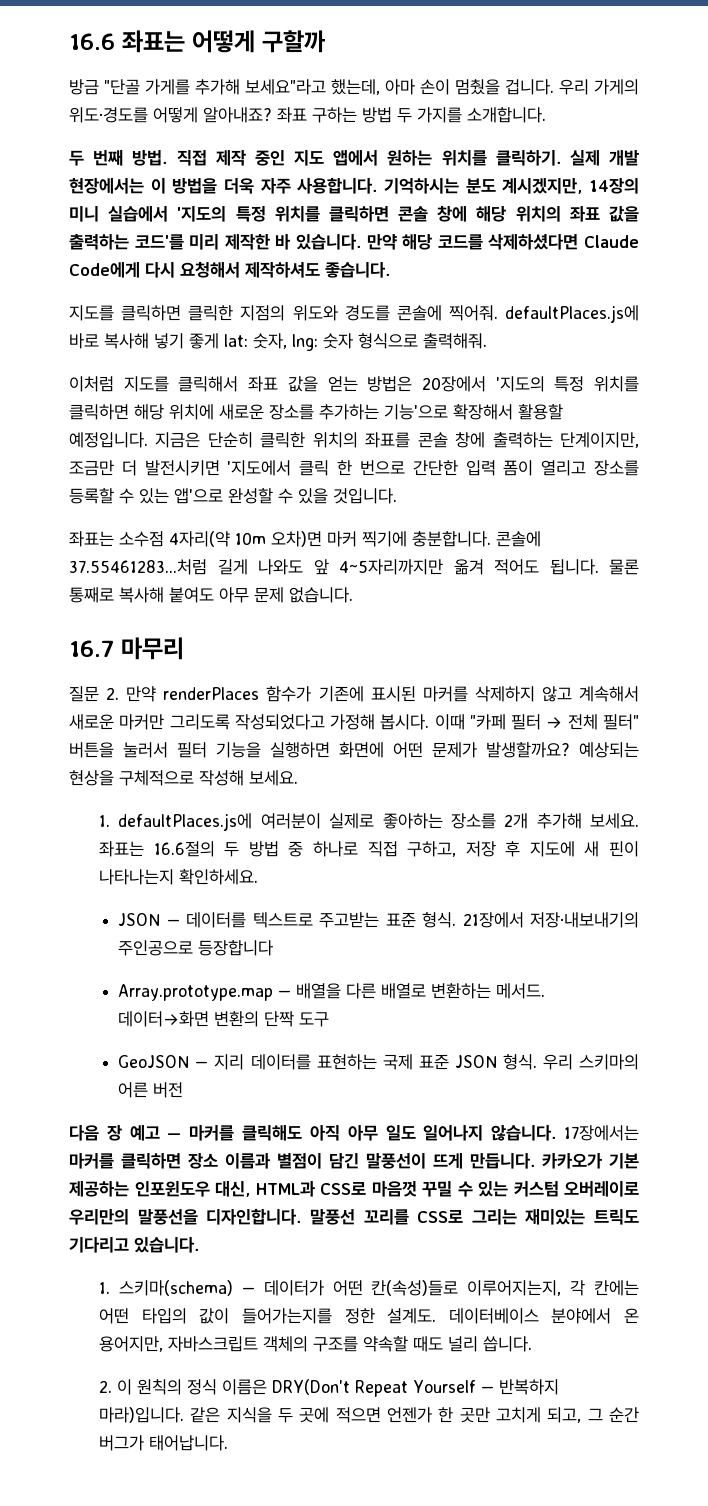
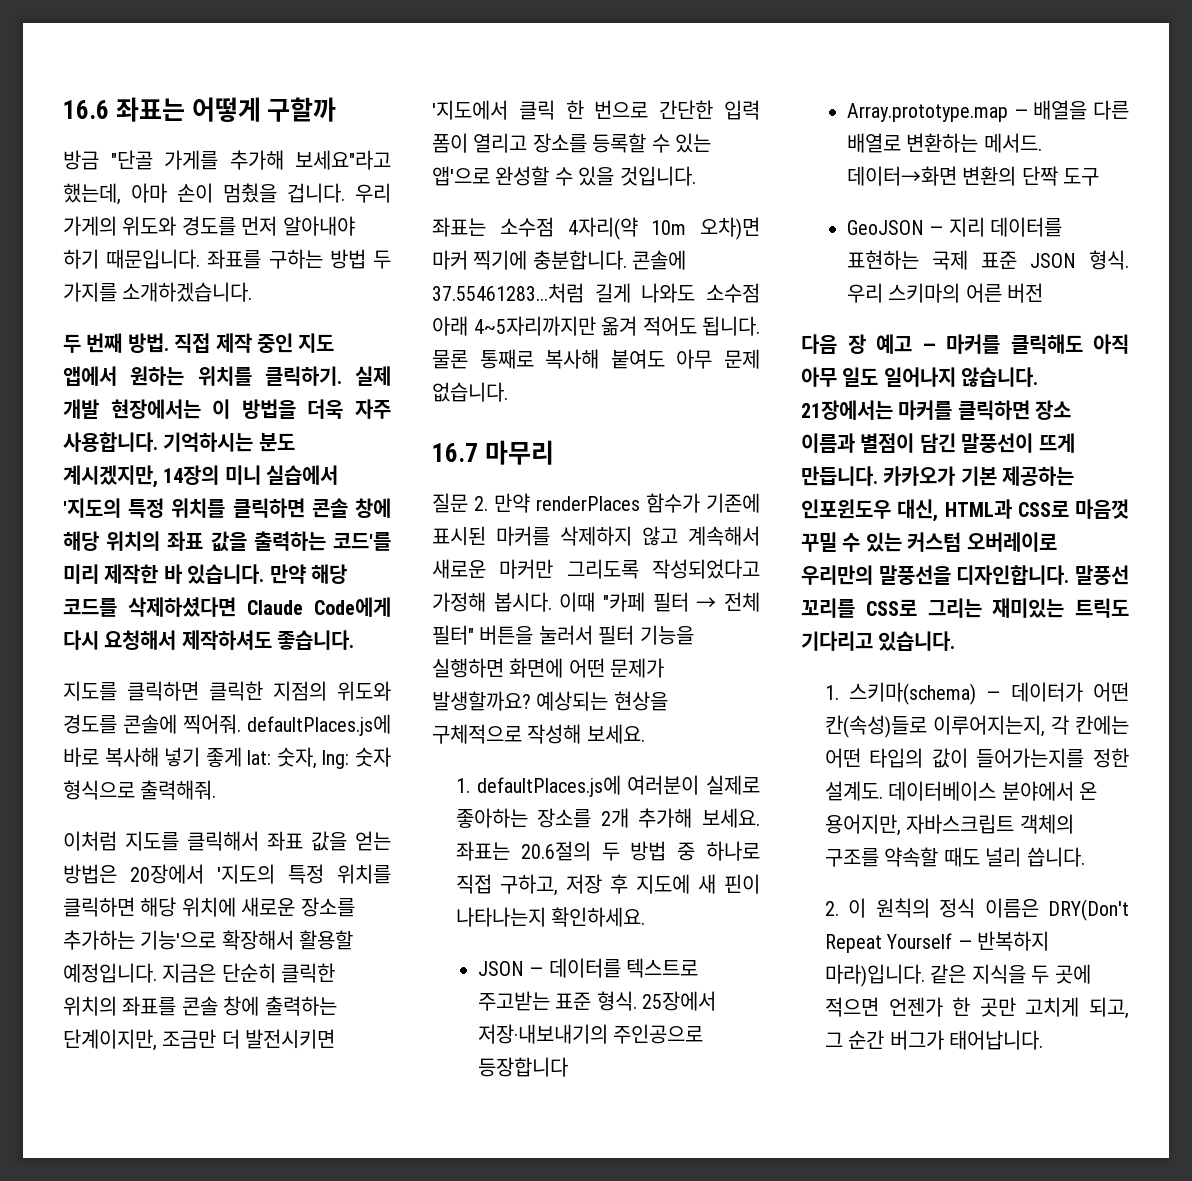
[69,107,307,123] 위도·경도를 어떻게 알아내죠? 좌표 -> [122,216,355,236] [63,249,262,269] 위도와 경도를 먼저 알아내야 하기 때문입니다. 좌표를
[467,107,546,123] 소개합니다. -> [122,282,253,302] 소개하겠습니다.
[313,559,329,575] 앞 -> [706,283,760,303] [432,316,468,336] 소수점 아래
[153,841,215,857] 16.6절의 -> [520,841,591,861] 20.6절의
[462,912,524,928] 21장에서 -> [642,991,717,1011] 25장에서
[564,1125,639,1141] 17장에서는 -> [801,400,893,420] 21장에서는

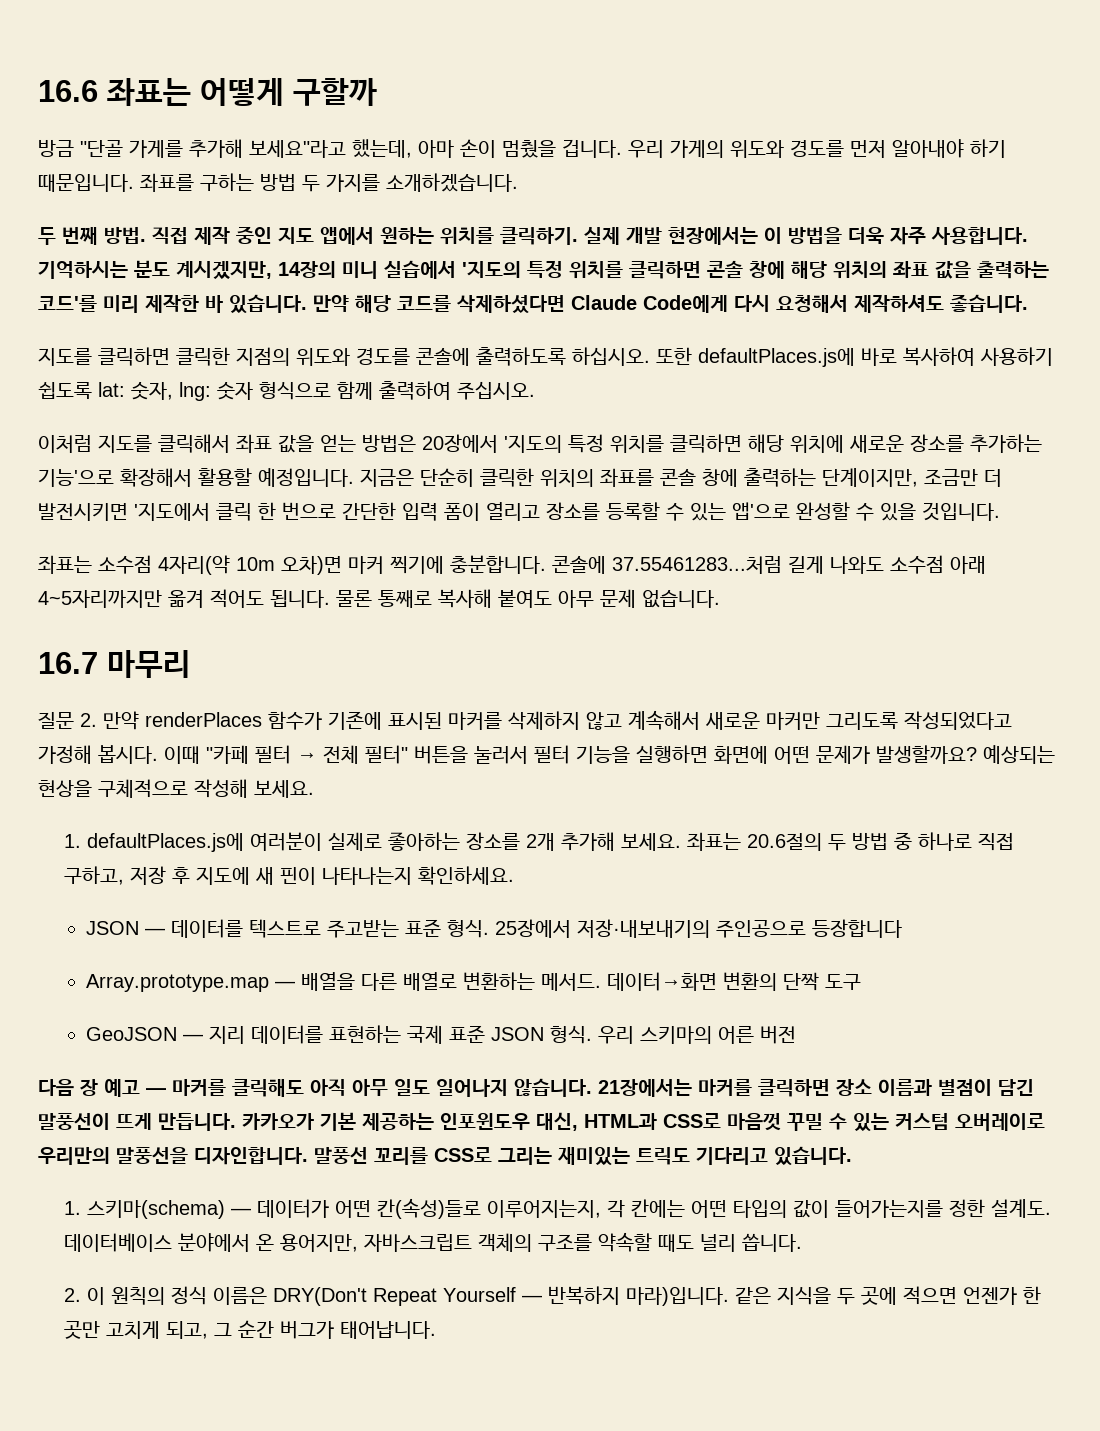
[183,714,391,736] [63,747,242,767] 찍어줘. defaultPlaces.js에 바로 복사해 넣기 좋게 -> [476,347,1053,367] [38,382,92,400] 출력하도록 하십시오. 또한 defaultPlaces.js에 바로 복사하여 사용하기 쉽도록
[140,780,217,800] 출력해줘. -> [337,381,535,400] 함께 출력하여 주십시오.

